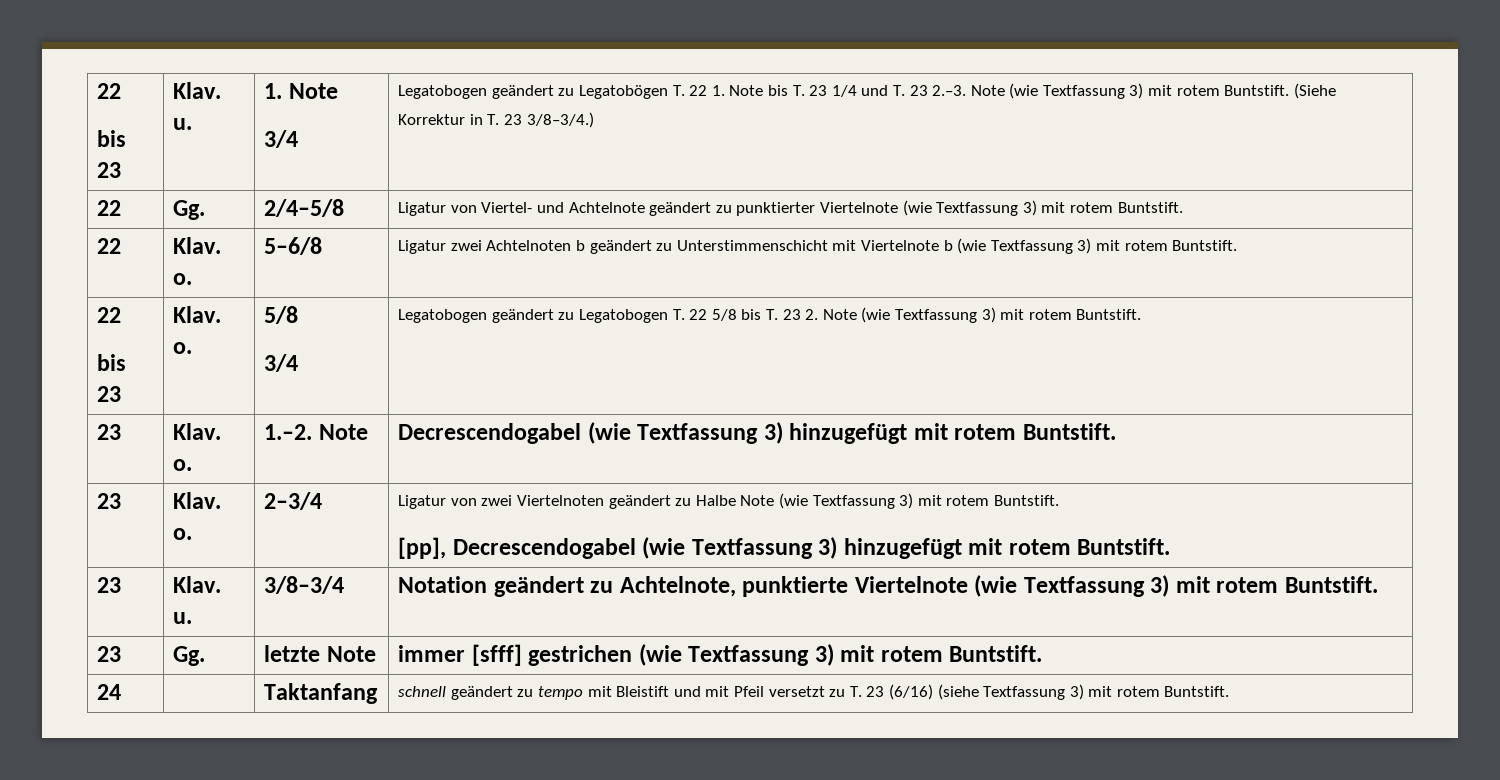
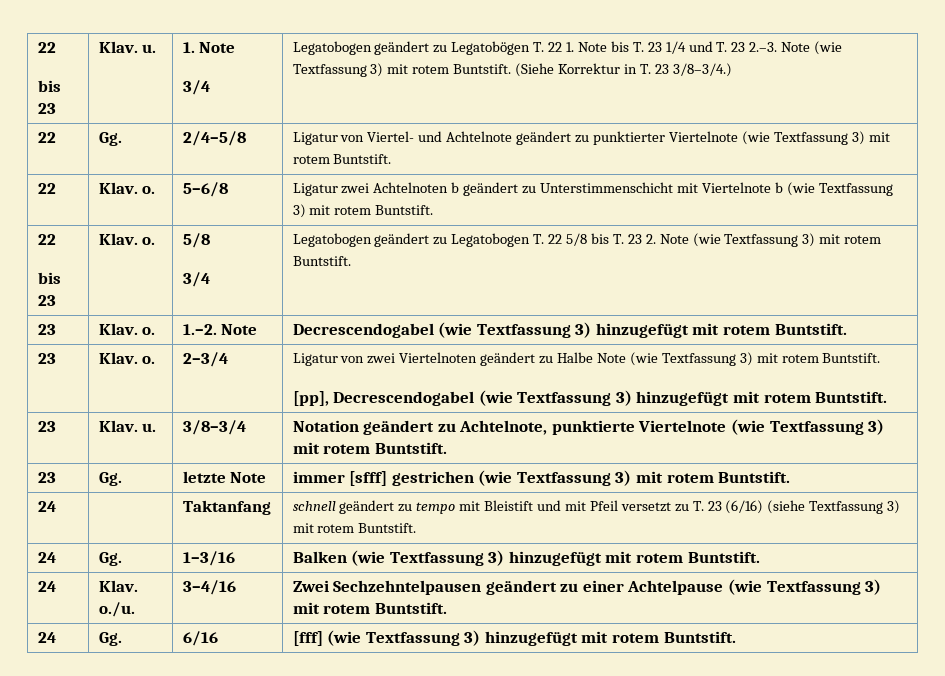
(1230, 691) none -> [37,552,56,563] [98,552,122,566] [182,551,235,566] [292,550,760,566] [37,581,56,592] [98,580,138,592] [98,602,135,617] [182,580,236,595] [292,579,882,595] [292,602,447,614] [37,632,56,643] [98,632,122,646] [182,631,218,646] [292,630,736,646] // 24 | Gg. | 1–3/16 | Balken (wie Textfassung 3) hinzugefügt mit rotem Buntstift. // 24 | Klav. o./u. | 3–4/16 | Zwei Sechzehntelpausen geändert zu einer Achtelpause (wie Textfassung 3) mit rotem Buntstift. // 24 | Gg. | 6/16 | [fff] (wie Textfassung 3) hinzugefügt mit rotem Buntstift.

